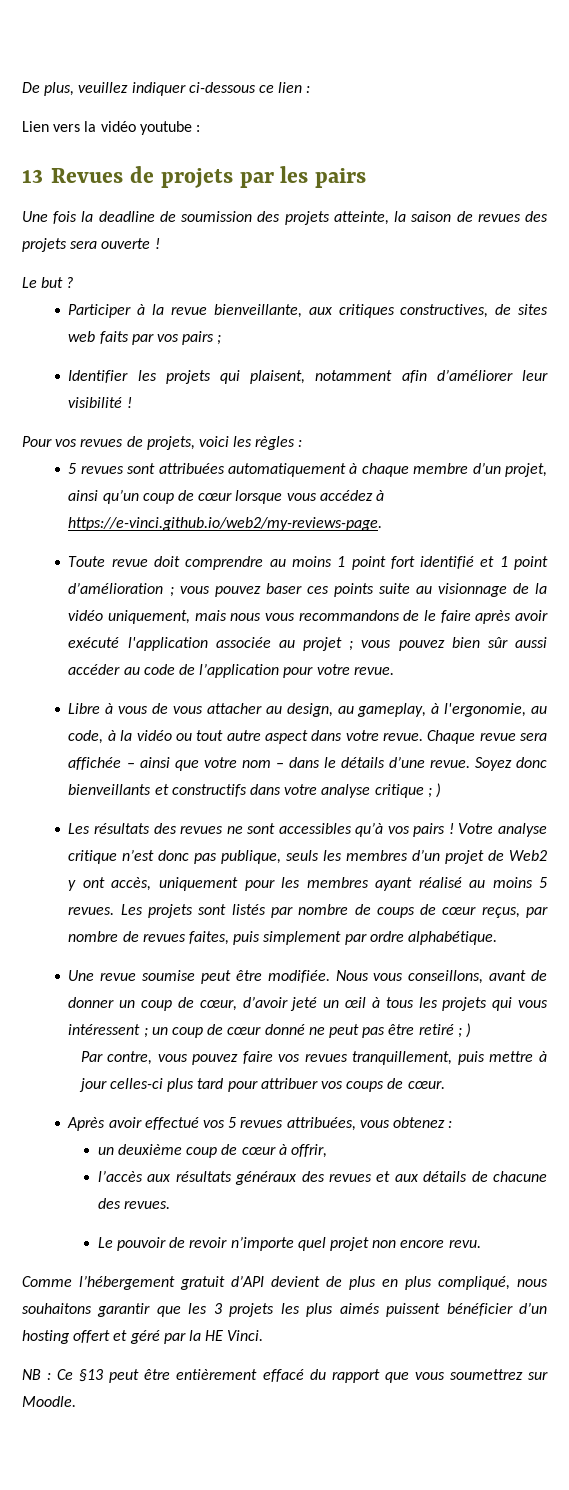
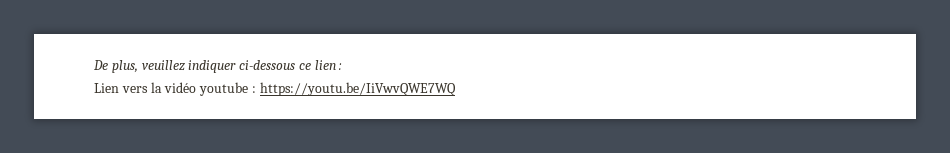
[22,166,367,188] [22,211,548,225] [22,238,160,252] [22,277,74,288] [68,304,548,318] [68,331,222,345] [68,369,548,384] [68,397,132,408] [22,436,303,450] [68,462,547,477] [68,489,384,504] [68,517,383,531] [68,556,548,570] [68,582,547,597] [68,610,548,624] [68,637,547,651] [68,663,394,678] [68,703,547,717] [68,730,547,744] [68,756,547,771] [68,783,441,798] [68,822,547,837] [68,849,547,864] [68,877,547,891] [68,904,548,918] [68,931,497,945] [68,970,547,984] [68,996,548,1011] [68,1023,471,1038] [80,1051,547,1065] [78,1078,445,1092] [67,1117,453,1131] [97,1144,328,1158] [97,1170,548,1185] [97,1198,171,1209] [97,1236,481,1251] [22,1275,548,1290] [22,1302,547,1317] [22,1330,264,1344] [22,1369,549,1383] [22,1396,76,1407] // 13 Revues de projets par les pairs // Une fois la deadline de soumission des projets atteinte, la saison de revues des projets sera ouverte ! // Le but ? // Participer à la revue bienveillante, aux critiques constructives, de sites web faits par vos pairs ; // Identifier les projets qui plaisent, notamment afin d’améliorer leur visibilité ! // Pour vos revues de projets, voici les règles : // 5 revues sont attribuées automatiquement à chaque membre d’un projet, ainsi qu’un coup de cœur lorsque vous accédez à https://e-vinci.github.io/web2/my-reviews-page. // Toute revue doit comprendre au moins 1 point fort identifié et 1 point d’amélioration ; vous pouvez baser ces points suite au visionnage de la vidéo uniquement, mais nous vous recommandons de le faire après avoir exécuté l'application associée au projet ; vous pouvez bien sûr aussi accéder au code de l’application pour votre revue. // Libre à vous de vous attacher au design, au gameplay, à l'ergonomie, au code, à la vidéo ou tout autre aspect dans votre revue. Chaque revue sera affichée – ainsi que votre nom – dans le détails d’une revue. Soyez donc bienveillants et constructifs dans votre analyse critique ; ) // Les résultats des revues ne sont accessibles qu’à vos pairs ! Votre analyse critique n’est donc pas publique, seuls les membres d’un projet de Web2 y ont accès, uniquement pour les membres ayant réalisé au moins 5 revues. Les projets sont listés par nombre de coups de cœur reçus, par nombre de revues faites, puis simplement par ordre alphabétique. // Une revue soumise peut être modifiée. Nous vous conseillons, avant de donner un coup de cœur, d’avoir jeté un œil à tous les projets qui vous intéressent ; un coup de cœur donné ne peut pas être retiré ; ) // Par contre, vous pouvez faire vos revues tranquillement, puis mettre à jour celles-ci plus tard pour attribuer vos coups de cœur. // Après avoir effectué vos 5 revues attribuées, vous obtenez : // un deuxième coup de cœur à offrir, // l’accès aux résultats généraux des revues et aux détails de chacune des revues. // Le pouvoir de revoir n’importe quel projet non encore revu. // Comme l’hébergement gratuit d’API devient de plus en plus compliqué, nous souhaitons garantir que les 3 projets les plus aimés puissent bénéficier d’un hosting offert et géré par la HE Vinci. // NB : Ce §13 peut être entièrement effacé du rapport que vous soumettrez sur Moodle. -> [259,82,456,96] https://youtu.be/IiVwvQWE7WQ

